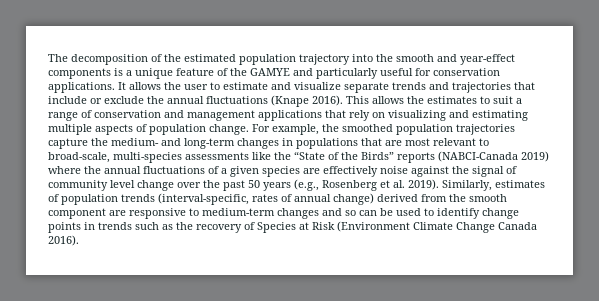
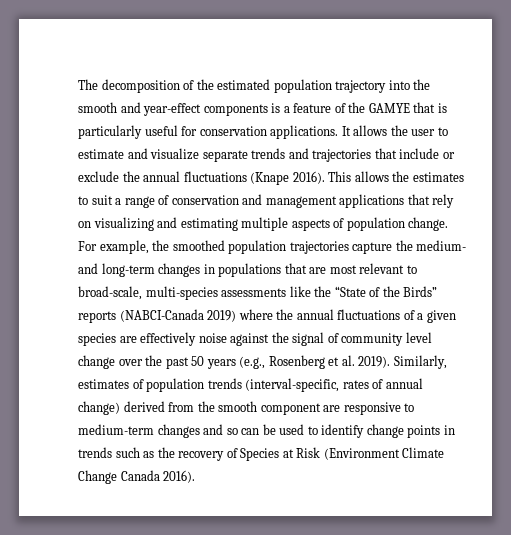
[135,68,173,79] unique -> (290, 109) none
[293,68,313,76] and -> [413,102,447,113] that is

